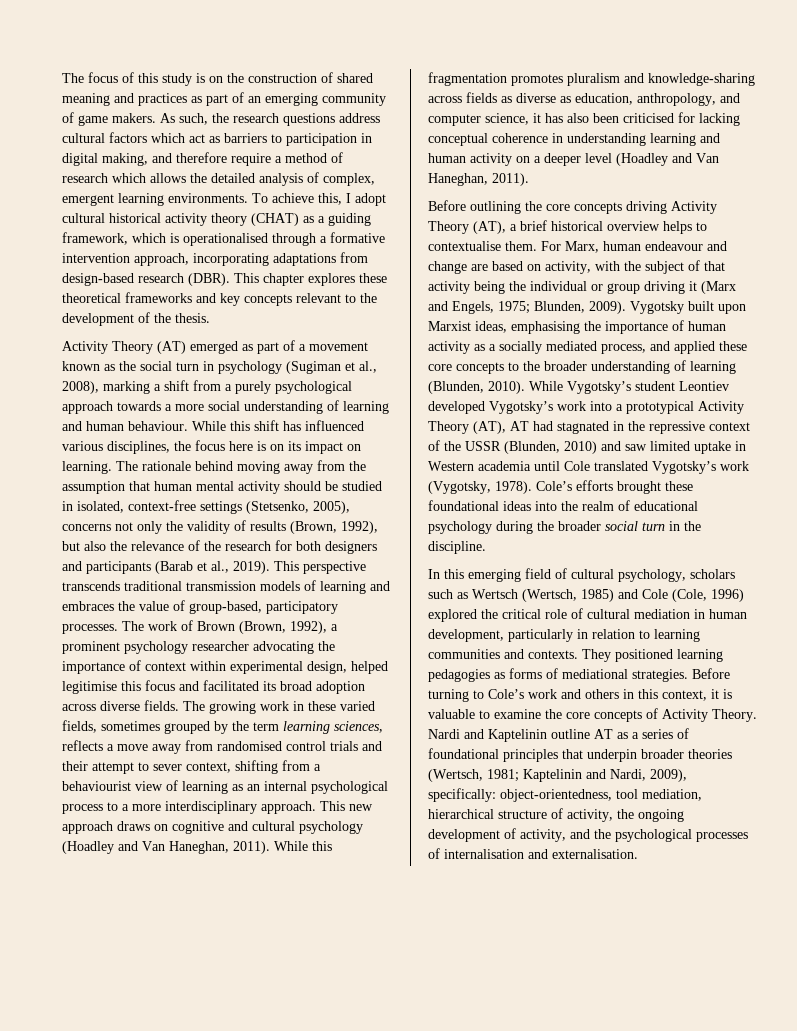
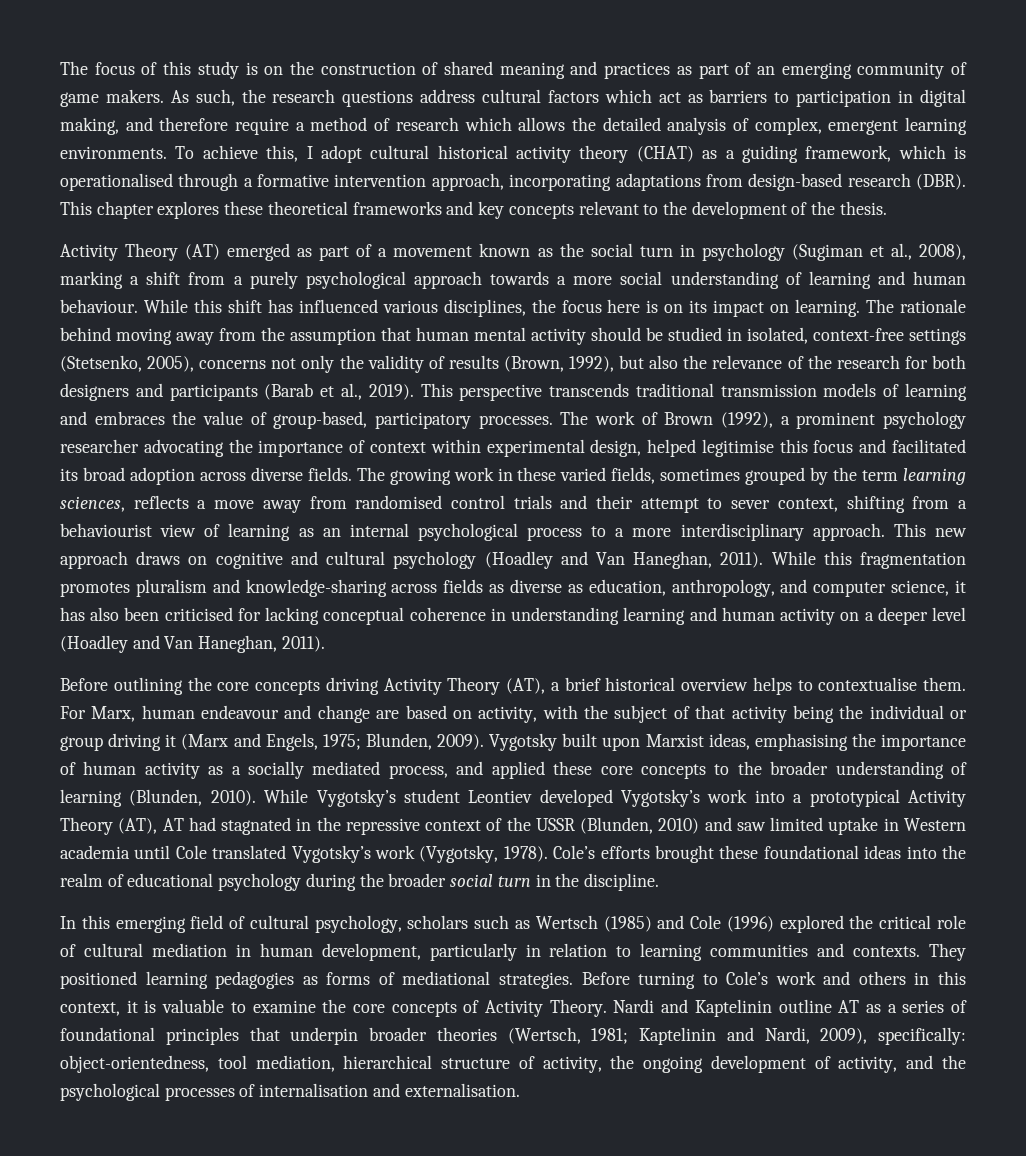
[239,621,327,634] (Brown, 1992), -> [720,412,773,428] (1992),
[522,589,744,602] (Wertsch, 1985) and Cole (Cole, 1996) -> [603,915,774,932] (1985) and Cole (1996)

